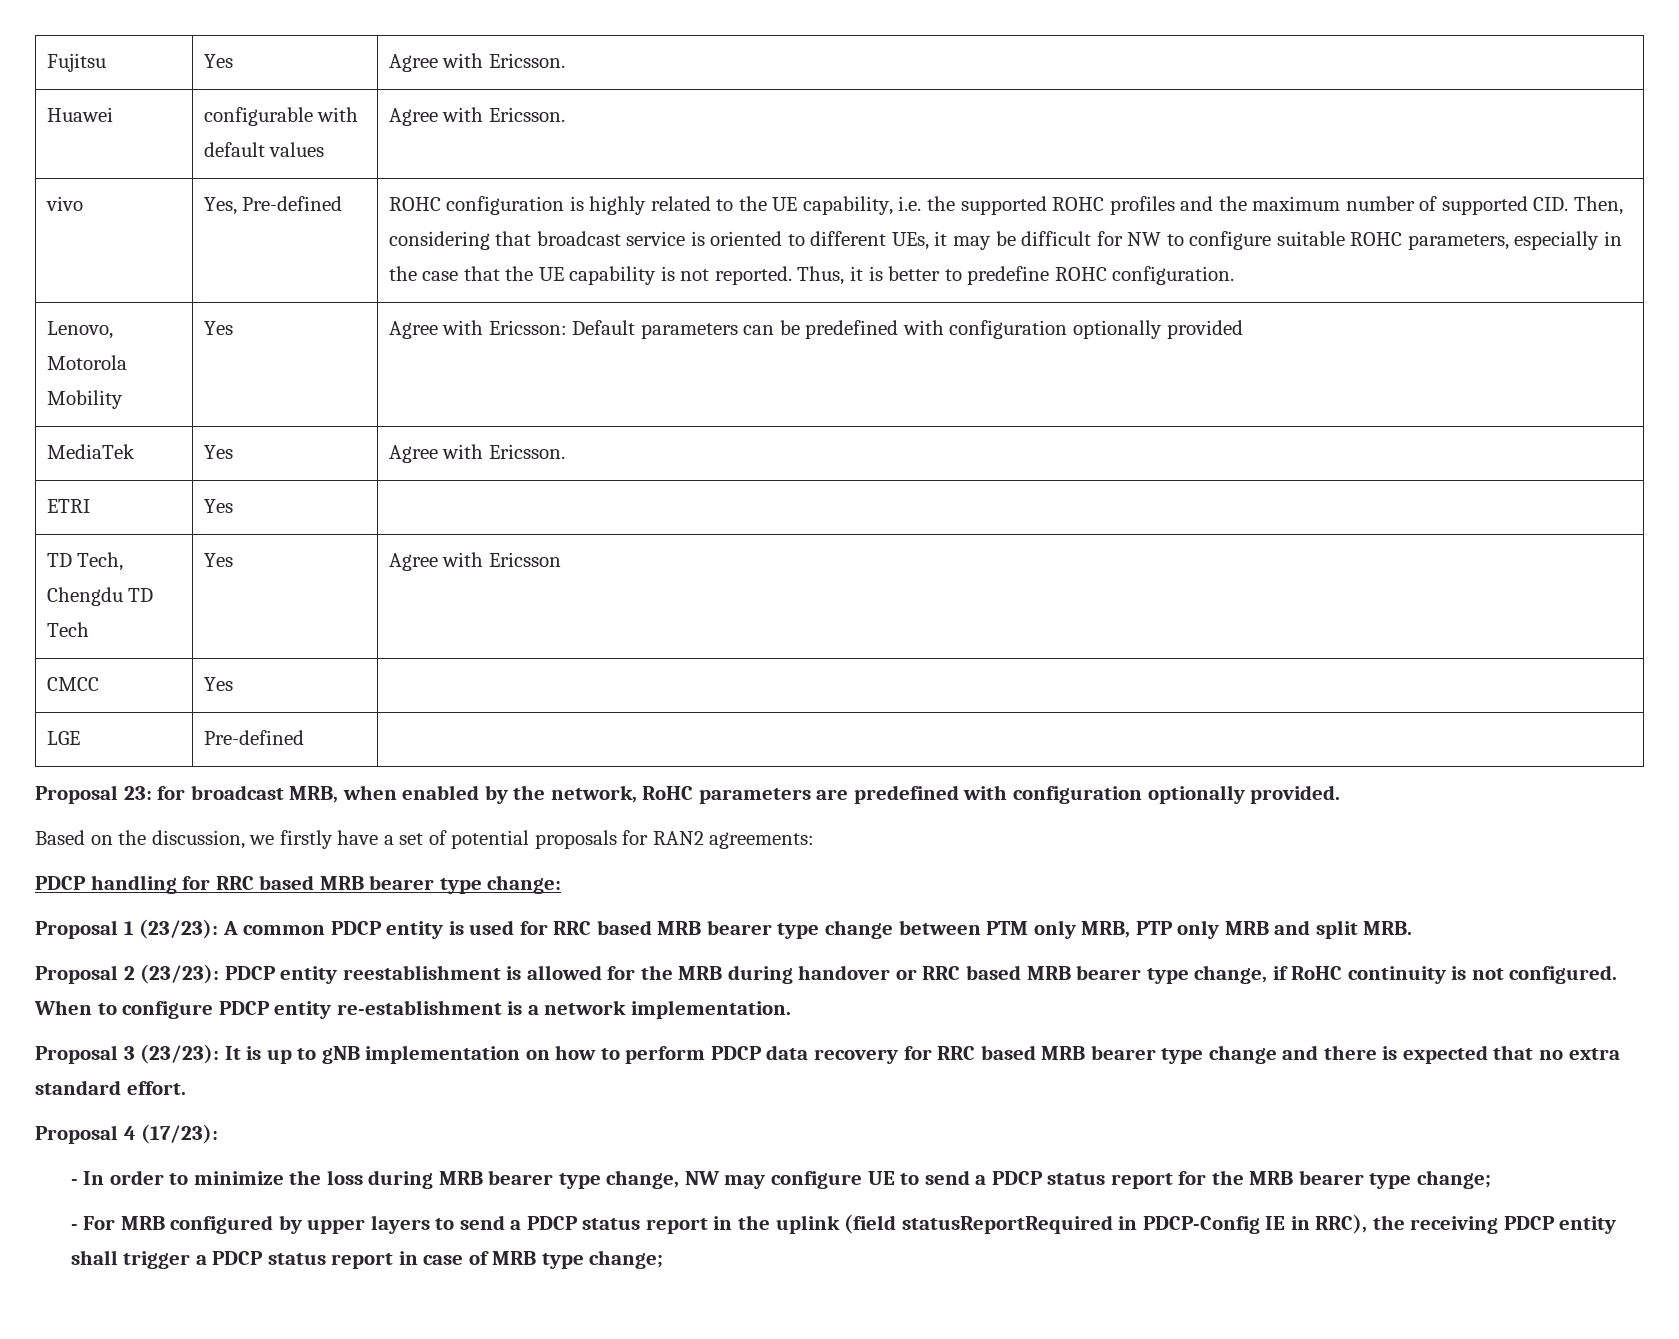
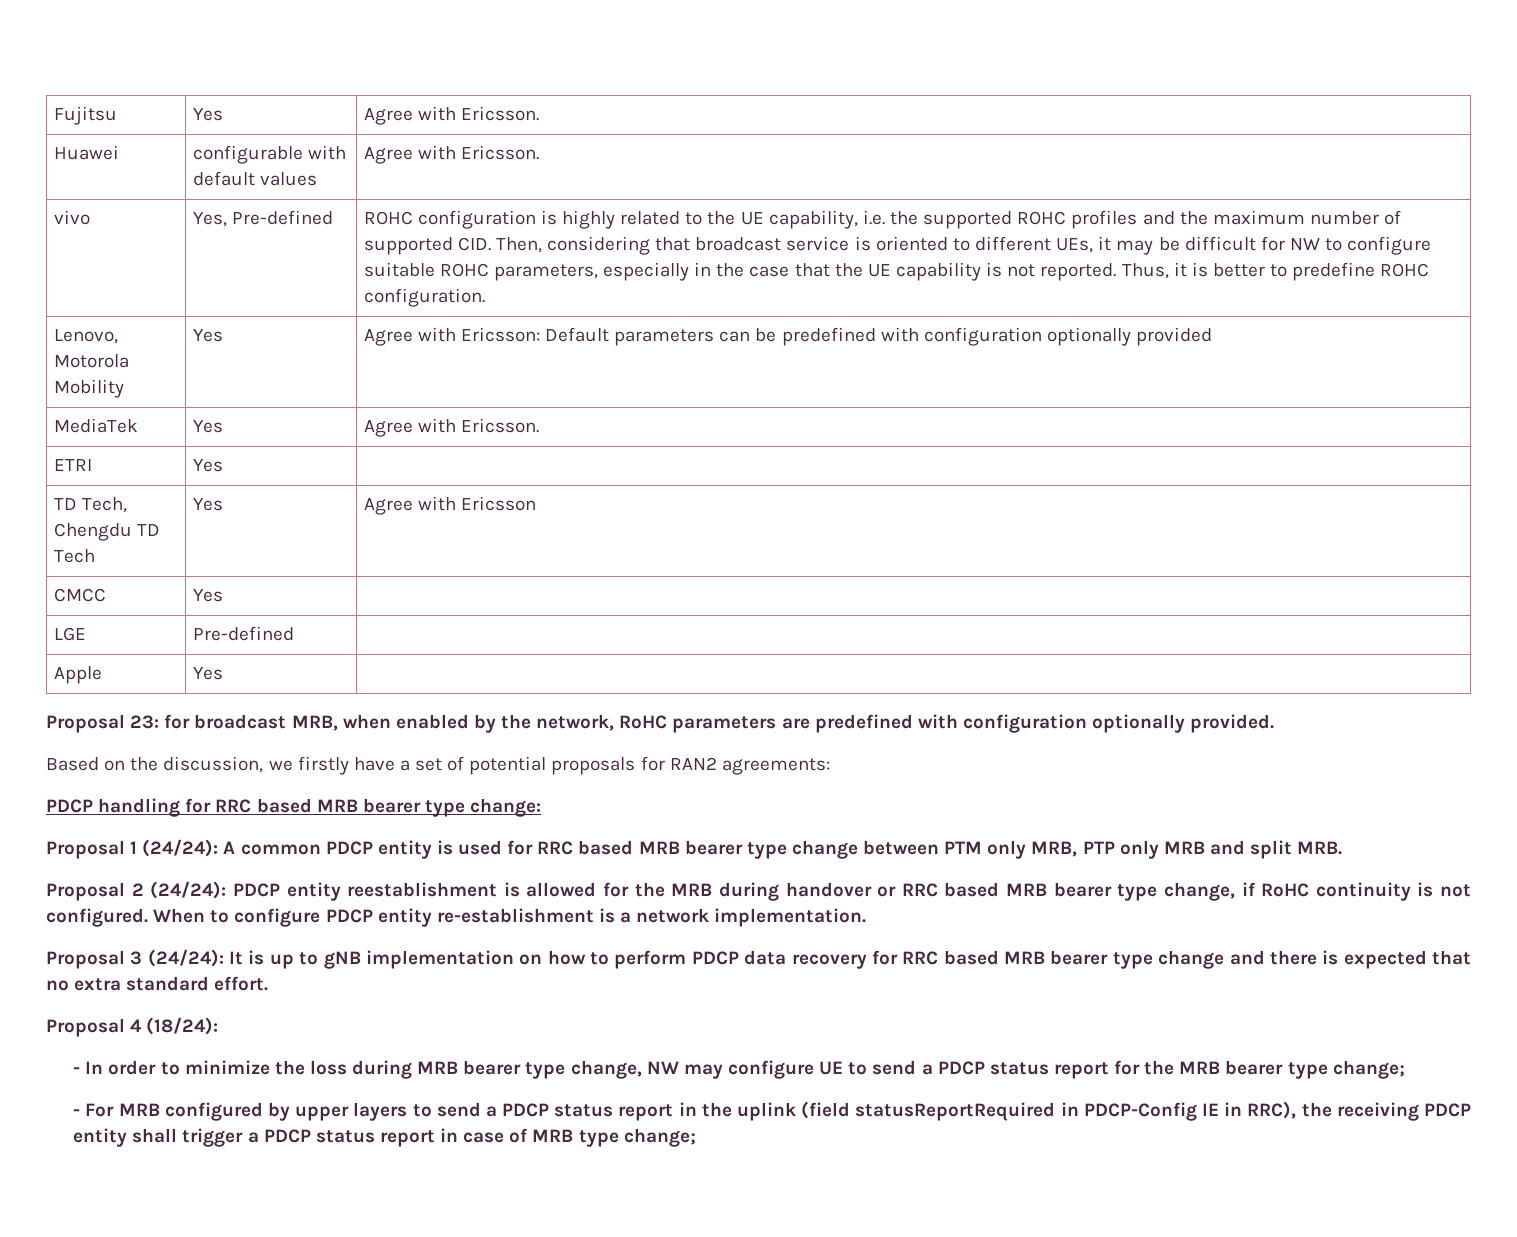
(304, 737) none -> [53,666,102,684] [192,667,223,680] // Apple | Yes |
[139,919,219,939] (23/23): -> [142,839,219,857] (24/24):
[140,964,220,984] (23/23): -> [150,881,227,899] (24/24):
[140,1044,220,1064] (23/23): -> [147,949,224,967] (24/24):
[141,1124,219,1144] (17/23): -> [146,1017,219,1035] (18/24):

